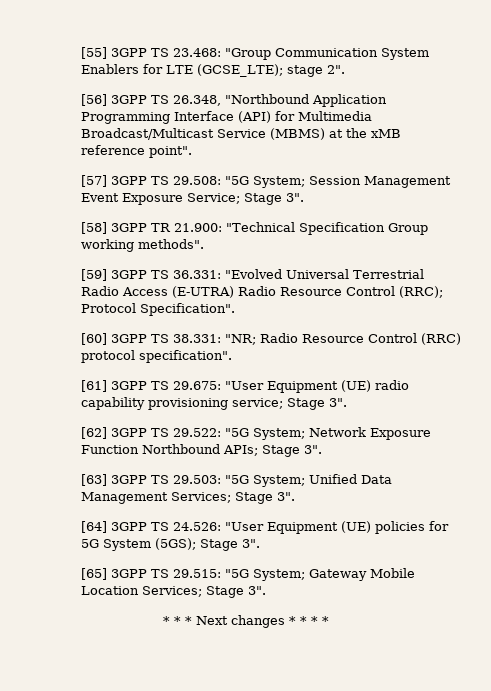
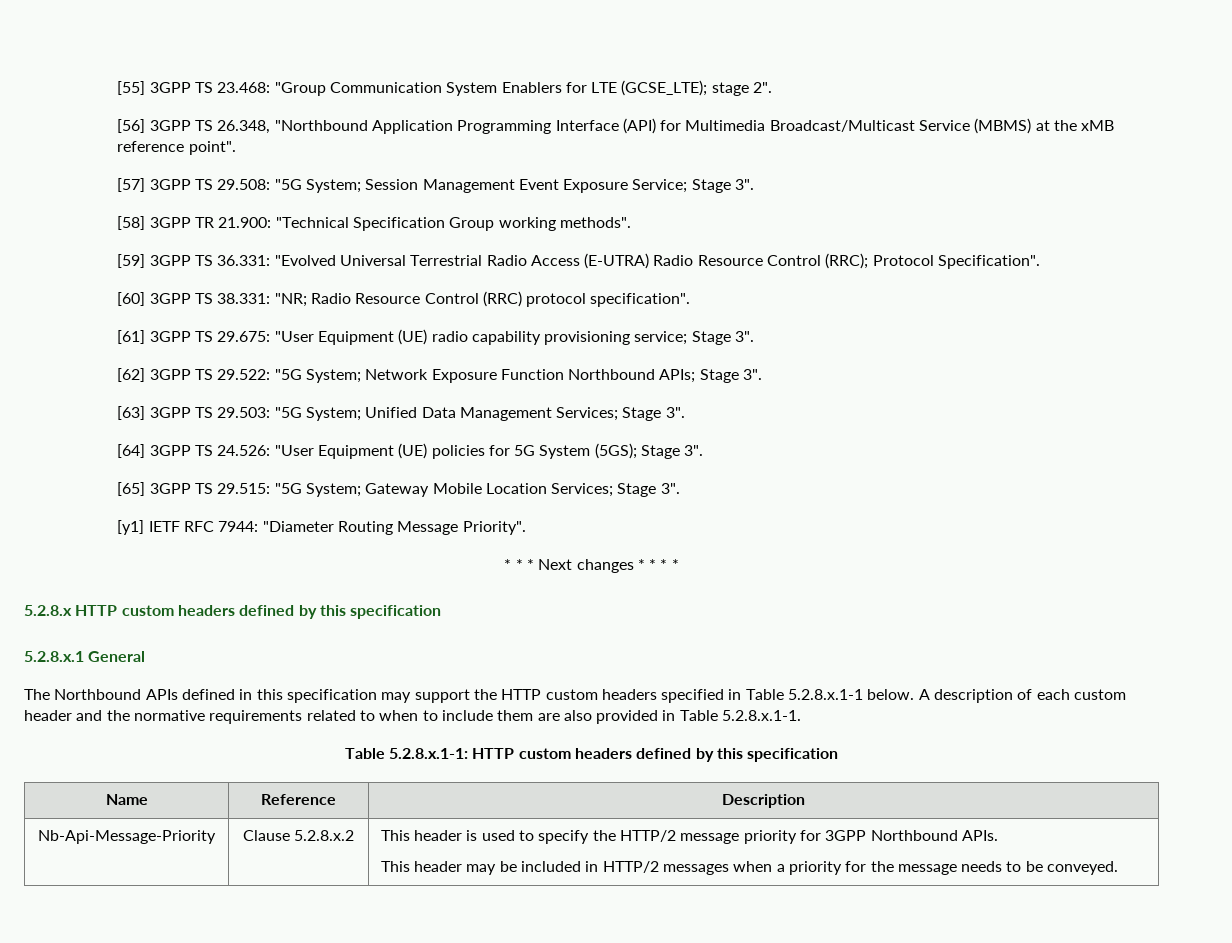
(267, 590) none -> [117,520,526,535] // [y1] IETF RFC 7944: "Diameter Routing Message Priority".
(329, 620) none -> [24,605,442,619] [24,651,146,662] [24,689,1127,703] [24,710,802,724] [344,748,839,762] [105,794,148,805] [261,794,336,805] [722,794,805,808] [38,830,216,844] [242,830,355,841] [380,830,998,844] [380,861,1119,875] // 5.2.8.x HTTP custom headers defined by this specification // 5.2.8.x.1 General // The Northbound APIs defined in this specification may support the HTTP custom headers specified in Table 5.2.8.x.1-1 below. A description of each custom header and the normative requirements related to when to include them are also provided in Table 5.2.8.x.1-1. // Table 5.2.8.x.1-1: HTTP custom headers defined by this specification // Name | Reference | Description // Nb-Api-Message-Priority | Clause 5.2.8.x.2 | This header is used to specify the HTTP/2 message priority for 3GPP Northbound APIs. // This header may be included in HTTP/2 messages when a priority for the message needs to be conveyed.

